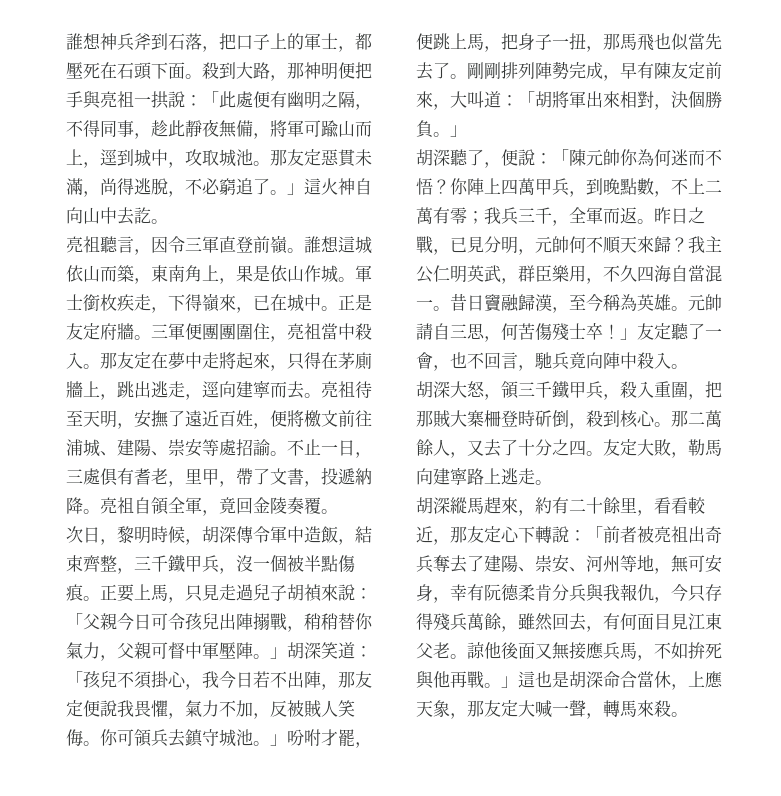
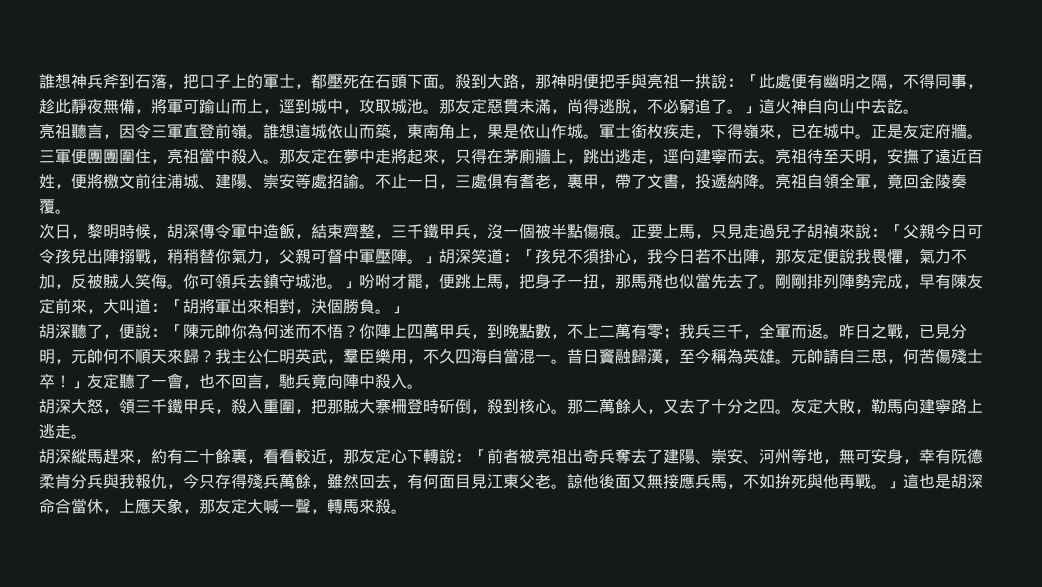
[185,468,202,484] 里 -> [567,173,583,189] 裏
[518,265,535,282] 群 -> [343,349,359,364] 羣
[620,497,637,513] 里 -> [231,448,247,464] 裏

